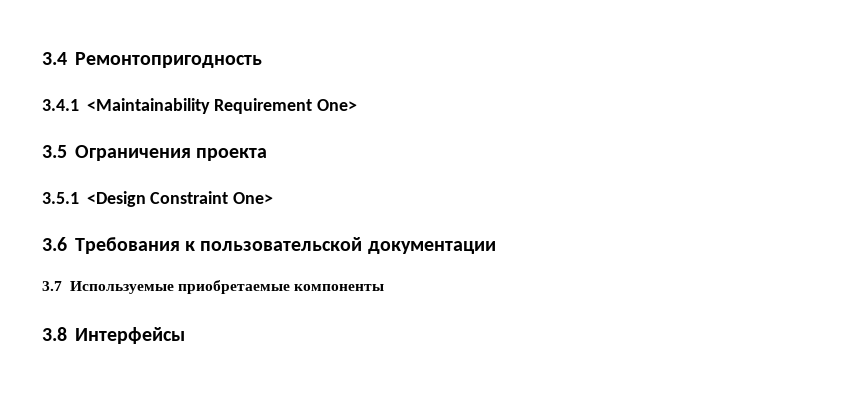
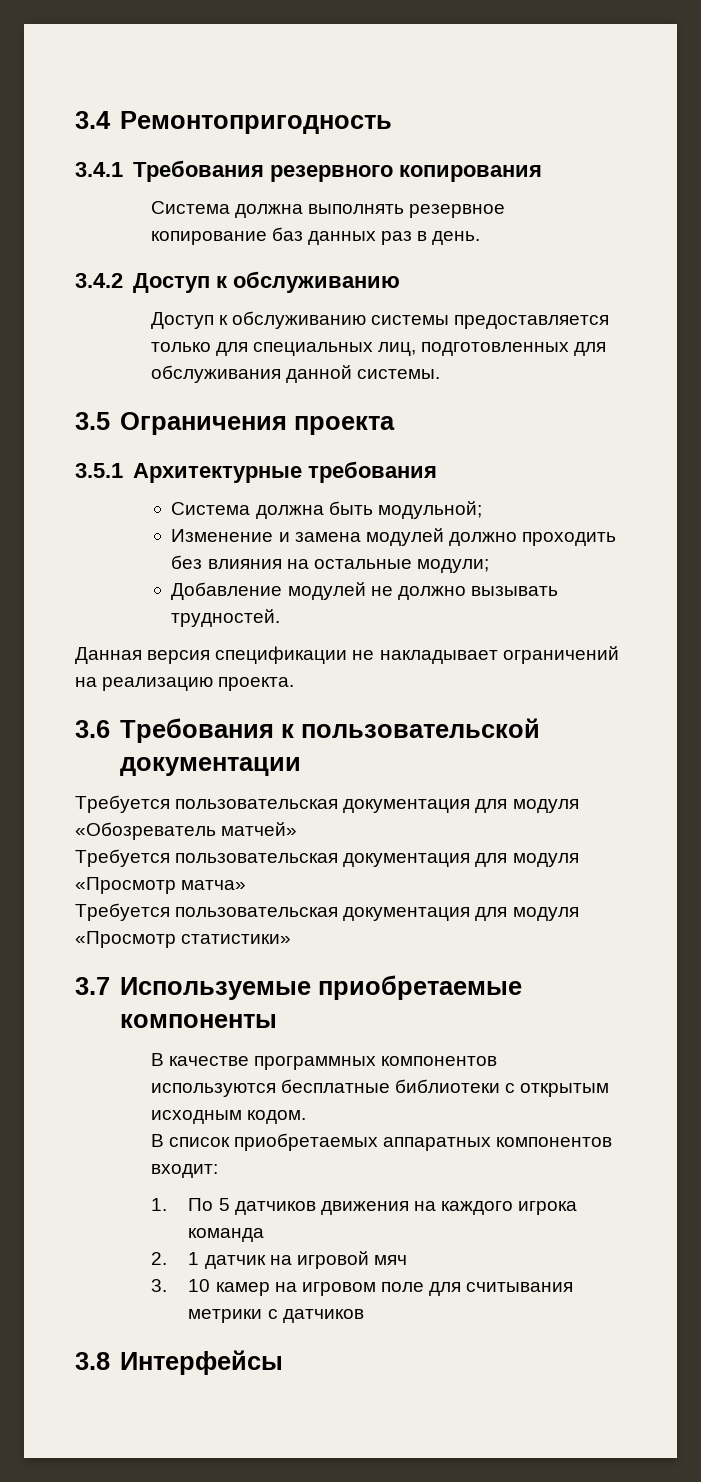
[86,98,358,114] [42,145,268,161] [42,191,274,207] <Maintainability Requirement One> // 3.5 Ограничения проекта // 3.5.1 <Design Constraint One> -> [132,160,542,182] [150,201,505,218] [150,227,481,245] [75,271,400,293] [150,311,610,329] [150,342,607,356] [150,365,440,383] [75,412,395,435] [75,461,437,483] [171,501,482,519] [171,528,617,546] [171,555,490,573] [171,582,559,600] [171,609,281,627] [75,646,619,664] [75,677,295,691] Требования резервного копирования // Система должна выполнять резервное копирование баз данных раз в день. // 3.4.2 Доступ к обслуживанию // Доступ к обслуживанию системы предоставляется только для специальных лиц, подготовленных для обслуживания данной системы. // 3.5 Ограничения проекта // 3.5.1 Архитектурные требования // Система должна быть модульной; // Изменение и замена модулей должно проходить без влияния на остальные модули; // Добавление модулей не должно вызывать трудностей. // Данная версия спецификации не накладывает ограничений на реализацию проекта.
[42,280,385,294] 3.7 Используемые приобретаемые компоненты -> [75,795,579,813] [75,822,298,840] [75,849,579,867] [75,877,247,894] [75,903,579,921] [75,931,292,948] [75,975,522,1000] [119,1014,277,1028] [150,1053,497,1070] [150,1079,610,1097] [150,1110,306,1124] [150,1133,613,1151] [150,1164,218,1178] [150,1198,578,1215] [188,1228,265,1242] [150,1251,407,1269] [150,1279,574,1296] [188,1309,364,1323] Требуется пользовательская документация для модуля «Обозреватель матчей» // Требуется пользовательская документация для модуля «Просмотр матча» // Требуется пользовательская документация для модуля «Просмотр статистики» // 3.7 Используемые приобретаемые компоненты // В качестве программных компонентов используются бесплатные библиотеки с открытым исходным кодом. // В список приобретаемых аппаратных компонентов входит: // 1. По 5 датчиков движения на каждого игрока команда // 2. 1 датчик на игровой мяч // 3. 10 камер на игровом поле для считывания метрики с датчиков

